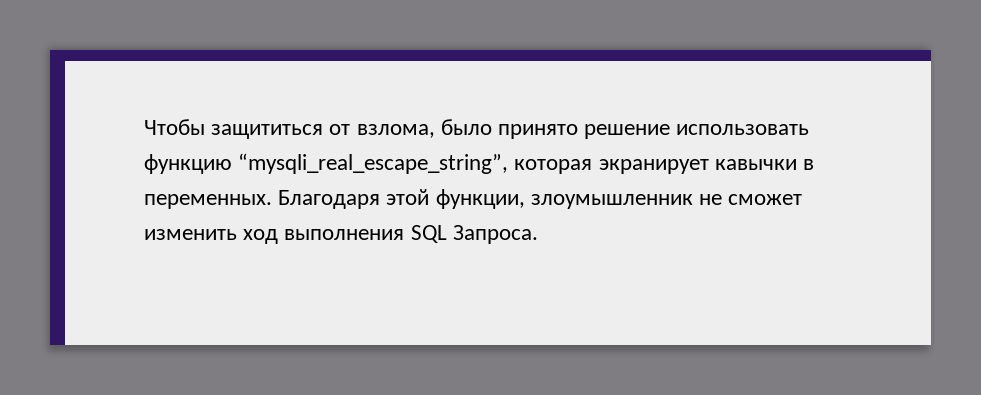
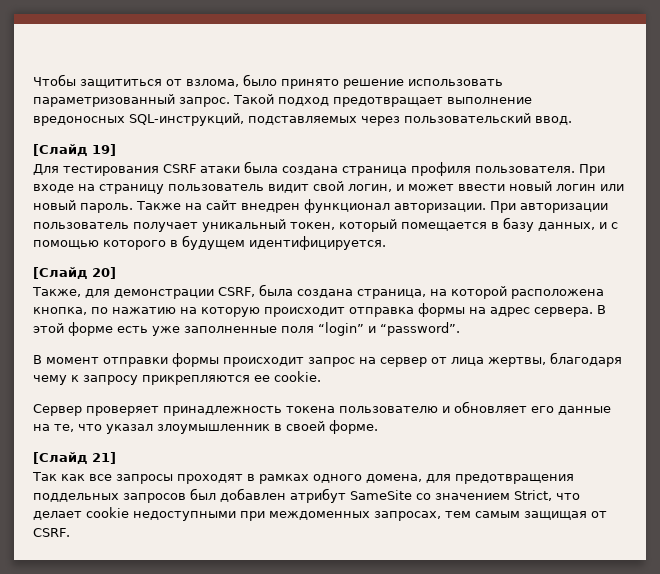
[144,153,815,174] [144,189,803,209] [144,225,538,244] функцию “mysqli_real_escape_string”, которая экранирует кавычки в переменных. Благодаря этой функции, злоумышленник не сможет изменить ход выполнения SQL Запроса. -> [33,94,532,107] [33,113,572,126] [33,144,116,156] [33,161,605,176] [33,181,624,194] [33,199,608,213] [33,217,618,232] [33,235,386,250] [33,267,116,279] [32,284,604,299] [33,303,606,317] [33,322,460,336] [33,352,622,367] [33,371,321,385] [33,401,611,416] [33,420,378,434] [33,452,116,464] [32,472,574,484] [33,488,580,503] [33,507,607,521] [33,528,70,537] параметризованный запрос. Такой подход предотвращает выполнение вредоносных SQL-инструкций, подставляемых через пользовательский ввод. // [Слайд 19] // Для тестирования CSRF атаки была создана страница профиля пользователя. При входе на страницу пользователь видит свой логин, и может ввести новый логин или новый пароль. Также на сайт внедрен функционал авторизации. При авторизации пользователь получает уникальный токен, который помещается в базу данных, и с помощью которого в будущем идентифицируется. // [Слайд 20] // Также, для демонстрации CSRF, была создана страница, на которой расположена кнопка, по нажатию на которую происходит отправка формы на адрес сервера. В этой форме есть уже заполненные поля “login” и “password”. // В момент отправки формы происходит запрос на сервер от лица жертвы, благодаря чему к запросу прикрепляются ее cookie. // Сервер проверяет принадлежность токена пользователю и обновляет его данные на те, что указал злоумышленник в своей форме. // [Слайд 21] // Так как все запросы проходят в рамках одного домена, для предотвращения поддельных запросов был добавлен атрибут SameSite со значением Strict, что делает cookie недоступными при междоменных запросах, тем самым защищая от CSRF.

